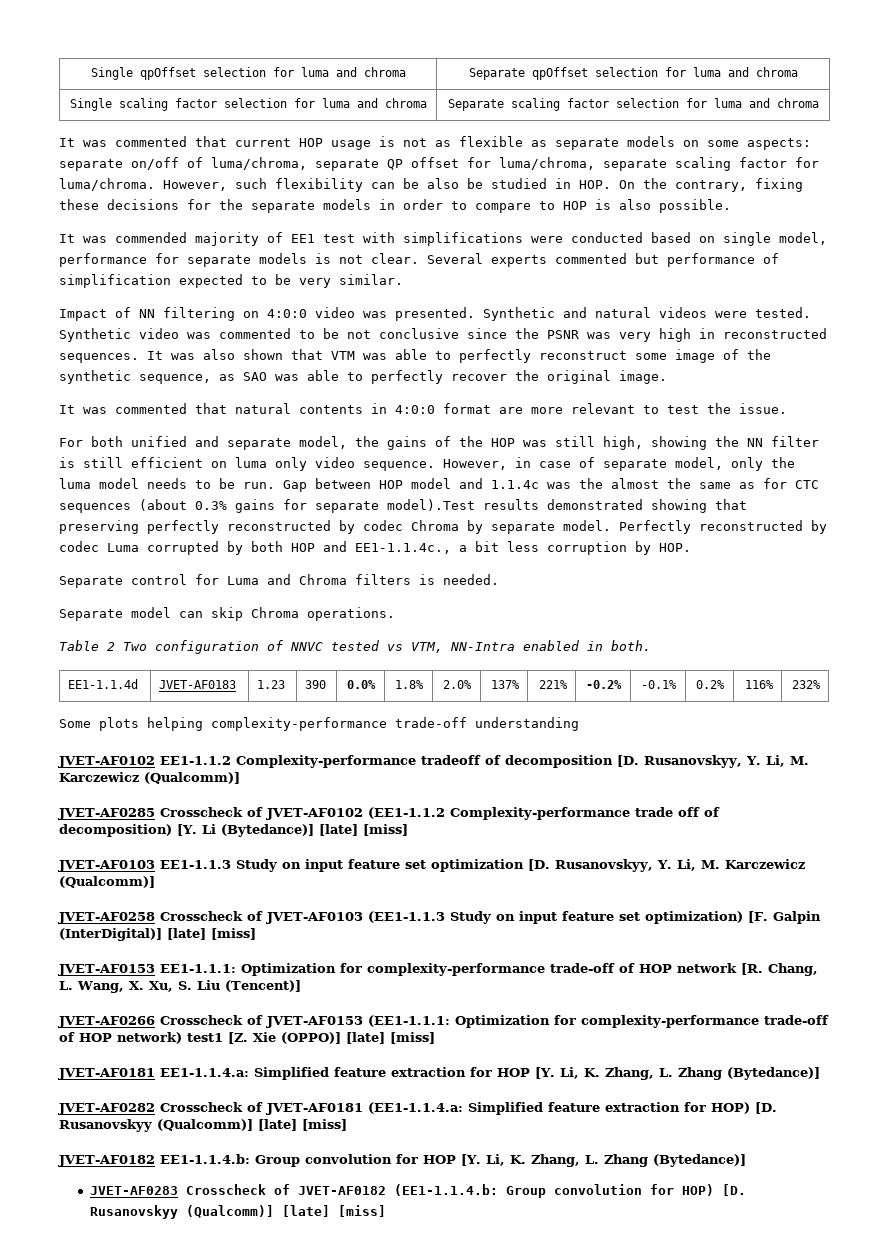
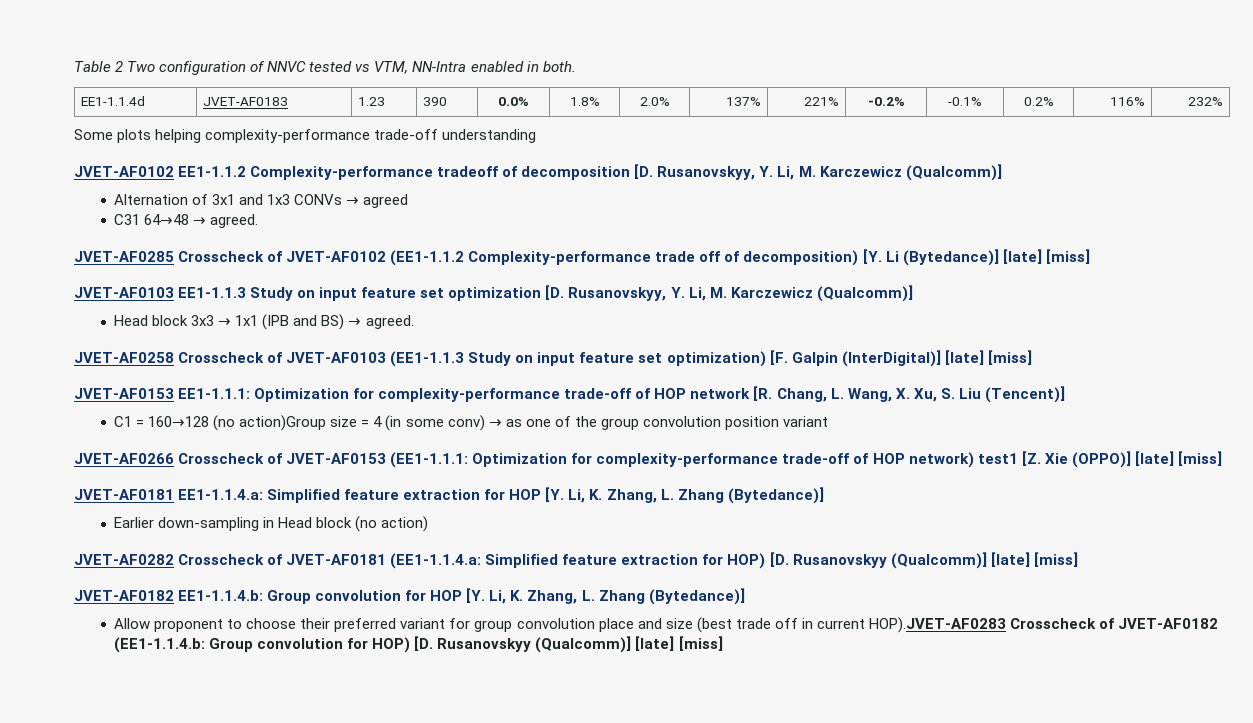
[90,67,406,80] [468,67,798,80] [69,98,427,111] [447,98,819,111] [59,136,811,150] [59,157,819,171] [59,178,803,192] [59,199,731,213] [59,232,827,246] [59,253,779,267] [59,274,403,288] [59,307,811,321] [59,328,827,342] [59,349,771,363] [59,370,667,384] [59,403,787,414] [59,436,819,450] [59,457,795,471] [59,478,819,492] [59,499,747,513] [59,520,827,534] [59,541,691,555] [59,574,499,588] [59,607,395,621] Single qpOffset selection for luma and chroma | Separate qpOffset selection for luma and chroma // Single scaling factor selection for luma and chroma | Separate scaling factor selection for luma and chroma // It was commented that current HOP usage is not as flexible as separate models on some aspects: separate on/off of luma/chroma, separate QP offset for luma/chroma, separate scaling factor for luma/chroma. However, such flexibility can be also be studied in HOP. On the contrary, fixing these decisions for the separate models in order to compare to HOP is also possible. // It was commended majority of EE1 test with simplifications were conducted based on single model, performance for separate models is not clear. Several experts commented but performance of simplification expected to be very similar. // Impact of NN filtering on 4:0:0 video was presented. Synthetic and natural videos were tested. Synthetic video was commented to be not conclusive since the PSNR was very high in reconstructed sequences. It was also shown that VTM was able to perfectly reconstruct some image of the synthetic sequence, as SAO was able to perfectly recover the original image. // It was commented that natural contents in 4:0:0 format are more relevant to test the issue. // For both unified and separate model, the gains of the HOP was still high, showing the NN filter is still efficient on luma only video sequence. However, in case of separate model, only the luma model needs to be run. Gap between HOP model and 1.1.4c was the almost the same as for CTC sequences (about 0.3% gains for separate model).Test results demonstrated showing that preserving perfectly reconstructed by codec Chroma by separate model. Perfectly reconstructed by codec Luma corrupted by both HOP and EE1-1.1.4c., a bit less corruption by HOP. // Separate control for Luma and Chroma filters is needed. // Separate model can skip Chroma operations. // -> (74, 66) none
(240, 778) none -> [114,194,409,208] [114,214,259,228] // Alternation of 3x1 and 1x3 CONVs → agreed // C31 64→48 → agreed.
(155, 882) none -> [114,314,414,330] // Head block 3x3 → 1x1 (IPB and BS) → agreed.
(301, 986) none -> [114,415,829,431] // C1 = 160→128 (no action)Group size = 4 (in some conv) → as one of the group convolution position variant
(820, 1073) none -> [114,516,429,532] // Earlier down-sampling in Head block (no action)
[89,1186,178,1195] JVET-AF0283 -> [114,617,1006,633] Allow proponent to choose their preferred variant for group convolution place and size (best trade off in current HOP).JVET-AF0283

